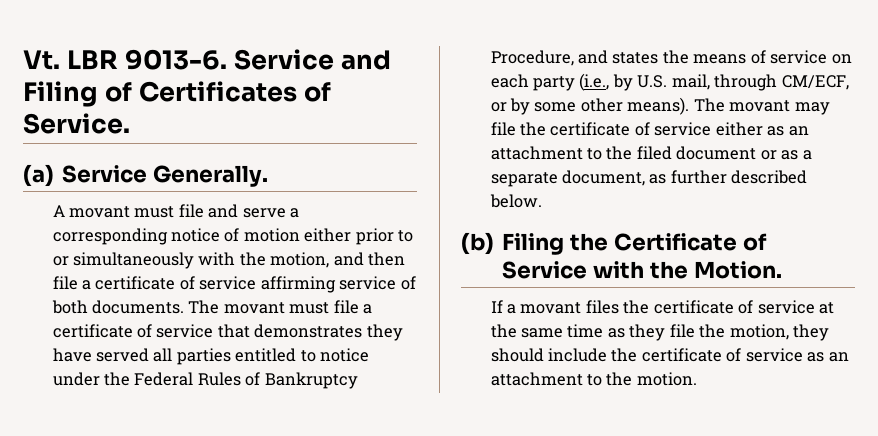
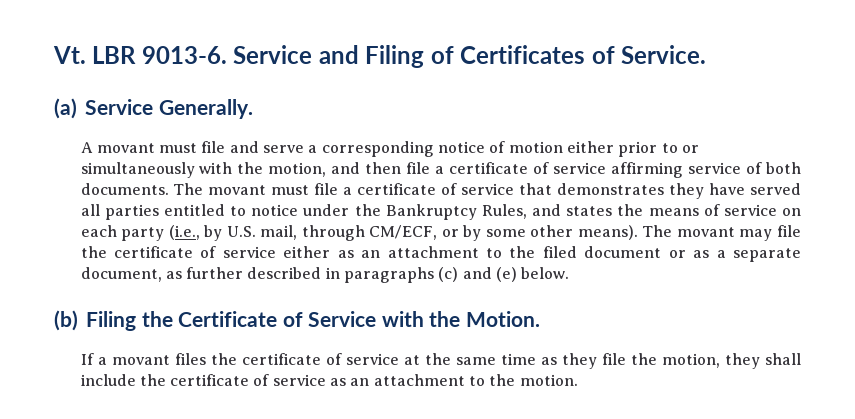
[134,372,358,389] [490,50,574,66] Federal Rules of Bankruptcy Procedure, -> [385,204,527,220] Bankruptcy Rules,
(808, 177) none -> [325,267,518,283] in paragraphs (c) and (e)
[490,348,544,362] should -> [764,353,801,365] shall

